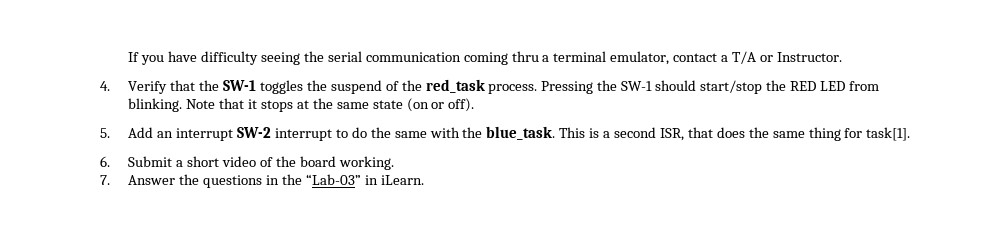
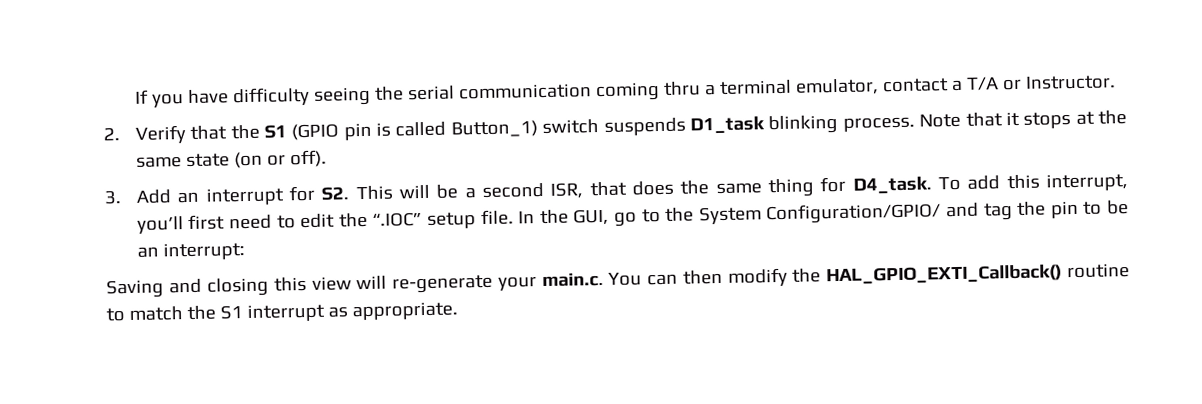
[100,81,111,91] 4. -> [103,127,121,141] 2.
[223,79,879,94] [128,98,183,112] SW-1 toggles the suspend of the red_task process. Pressing the SW-1 should start/stop the RED LED from blinking. -> [263,114,915,141] S1 (GPIO pin is called Button_1) switch suspends D1_task blinking process.
[100,128,111,138] 5. -> [104,190,122,205] 3.
[237,126,600,141] SW-2 interrupt to do the same with the blue_task. This is -> [288,184,459,202] for S2. This will be
[866,127,911,141] [100,156,394,170] [100,174,424,188] task[1]. // 6. Submit a short video of the board working. // 7. Answer the questions in the “Lab-03” in iLearn. -> [852,173,1128,194] [136,200,1129,234] [136,242,245,261] [106,263,1130,299] [106,301,459,322] D4_task. To add this interrupt, you’ll first need to edit the “.IOC” setup file. In the GUI, go to the System Configuration/GPIO/ and tag the pin to be an interrupt: // Saving and closing this view will re-generate your main.c. You can then modify the HAL_GPIO_EXTI_Callback() routine to match the S1 interrupt as appropriate.

